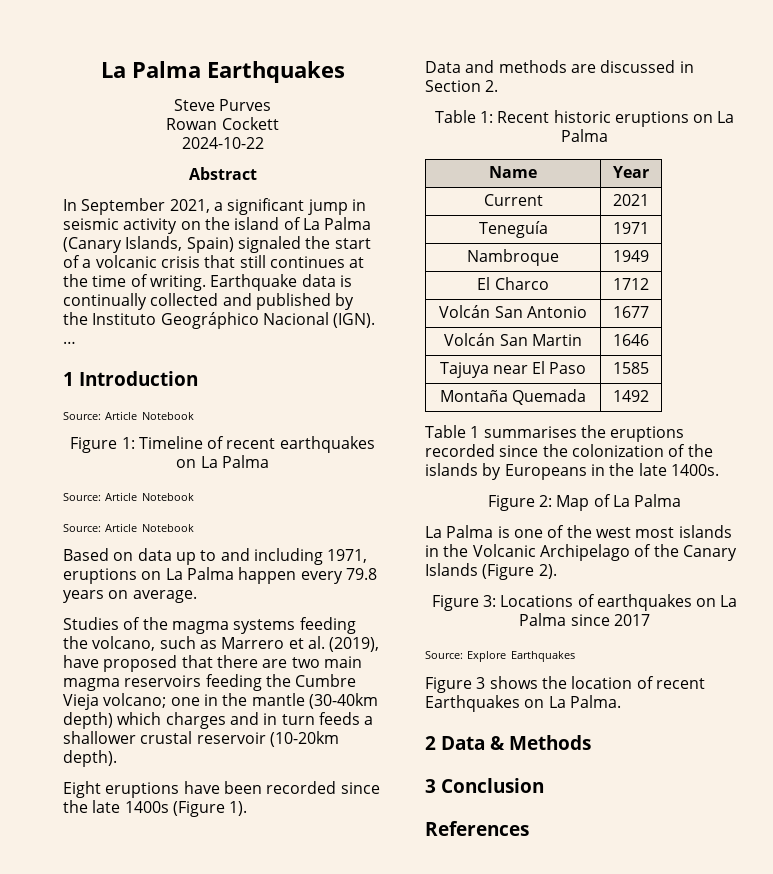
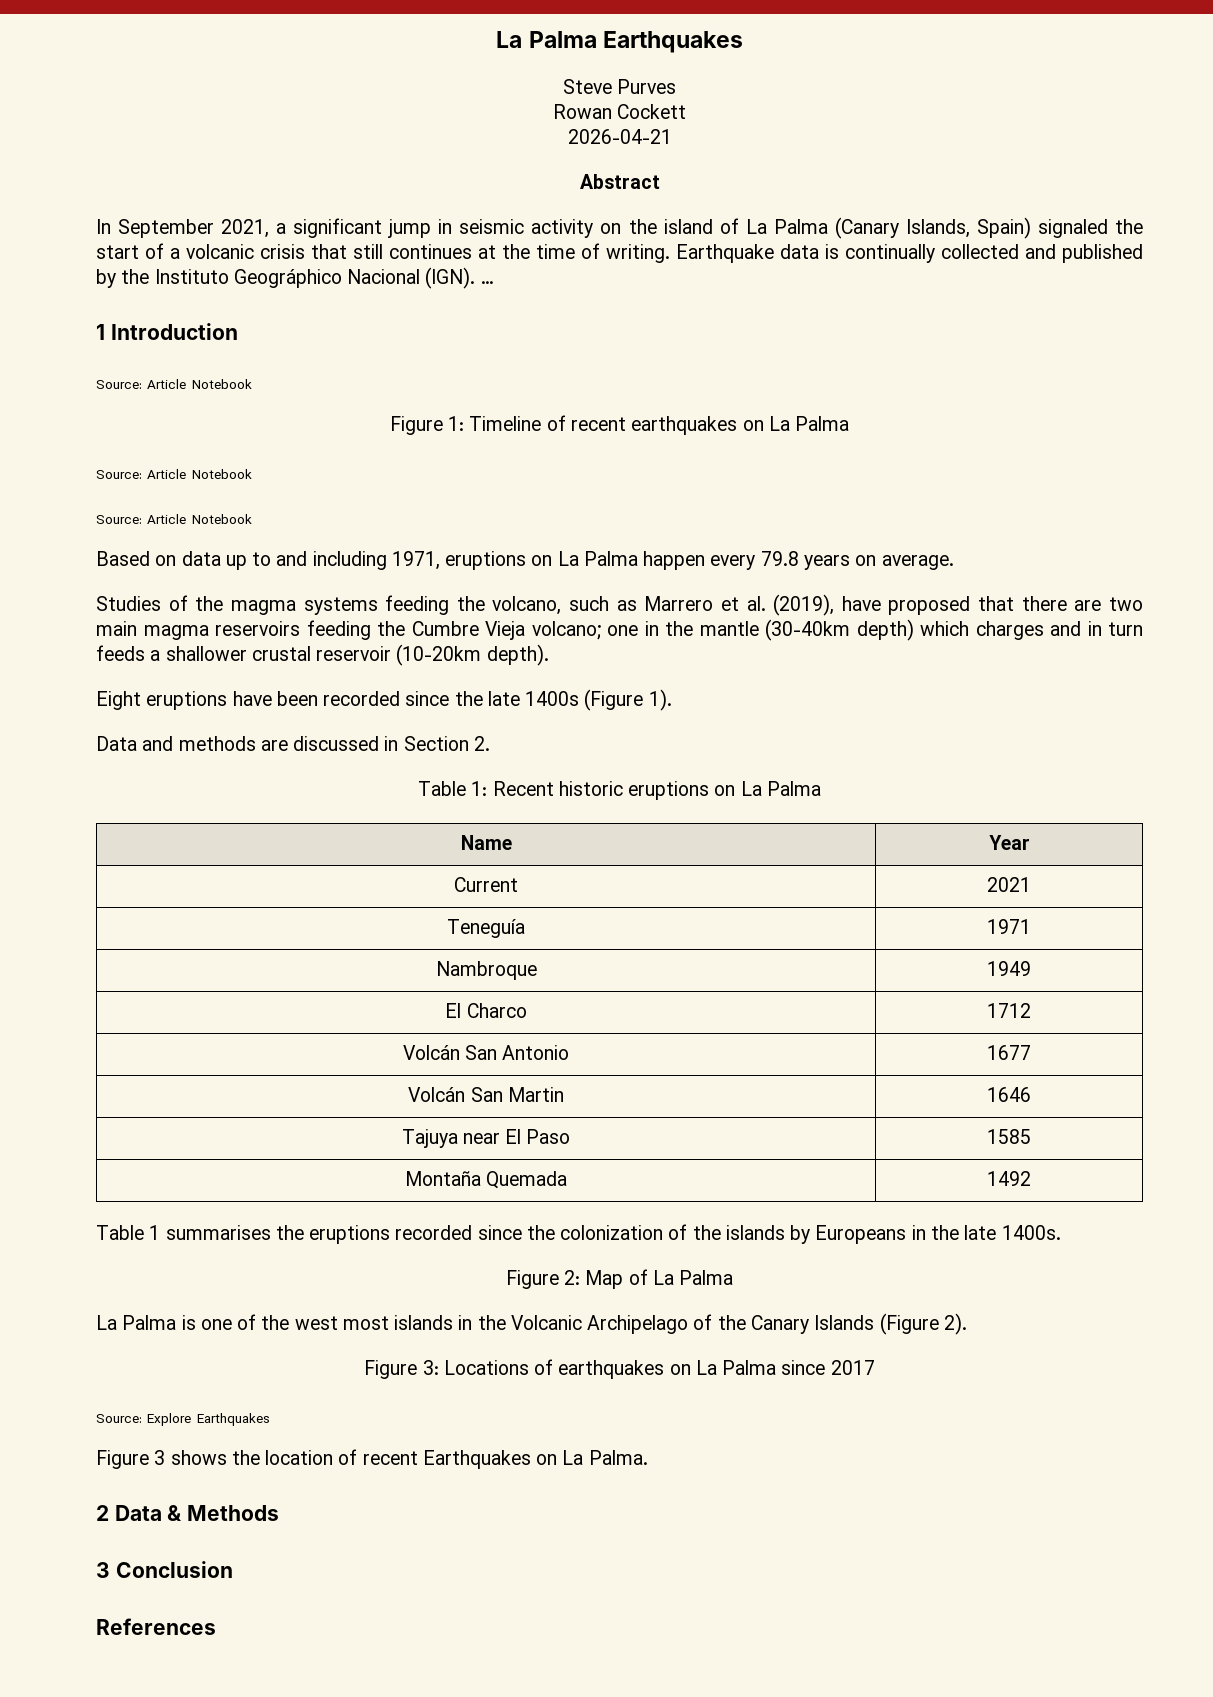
[181,137,264,149] 2024-10-22 -> [567,129,672,144] 2026-04-21

